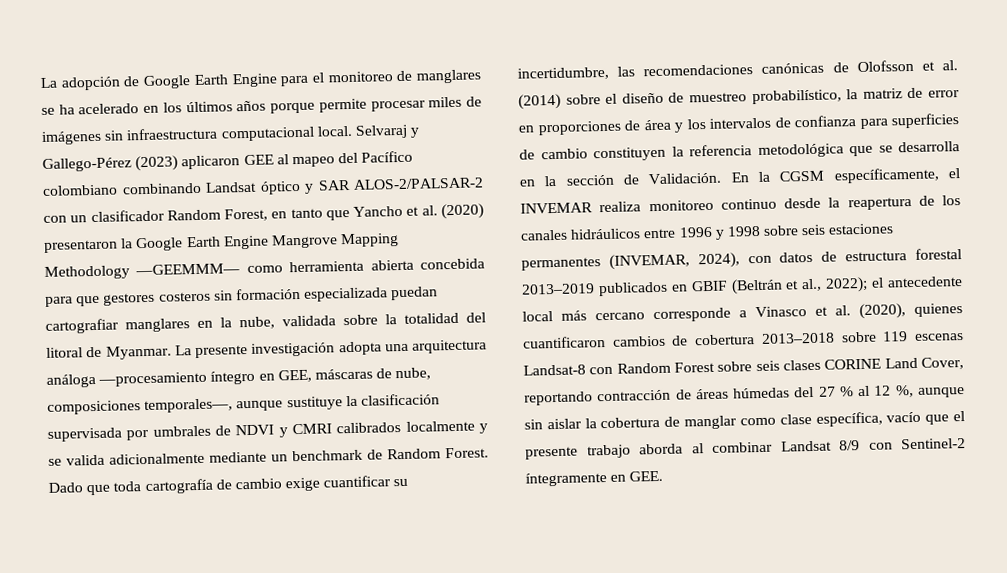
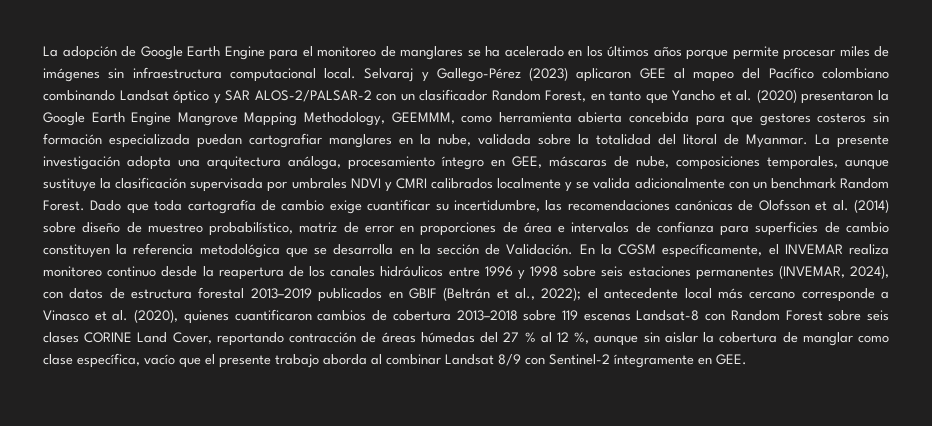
[44,263,241,280] Methodology —GEEMMM— -> [304,112,455,126] Methodology, GEEMMM,
[46,371,208,388] análoga —procesamiento -> [288,156,435,170] análoga, procesamiento
[144,398,234,414] temporales—, -> [767,156,838,170] temporales,
[215,425,231,436] de -> (347, 183) none
[209,451,267,463] mediante -> [728,181,749,189] con
[367,449,383,460] de -> (836, 183) none
[605,93,618,104] el -> (76, 227) none
[846,89,859,100] la -> (294, 229) none
[674,119,706,133] y los -> [558,225,566,233] e

